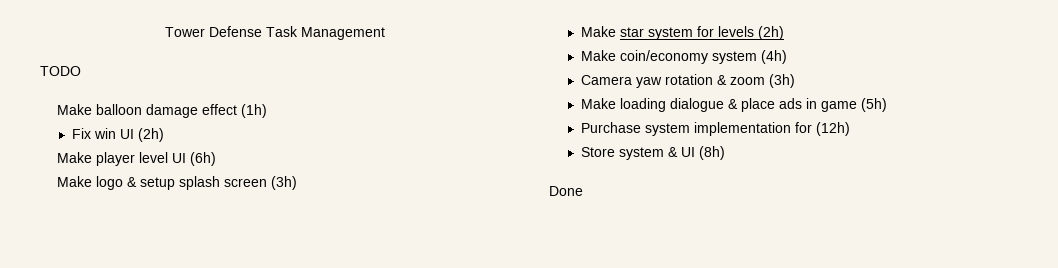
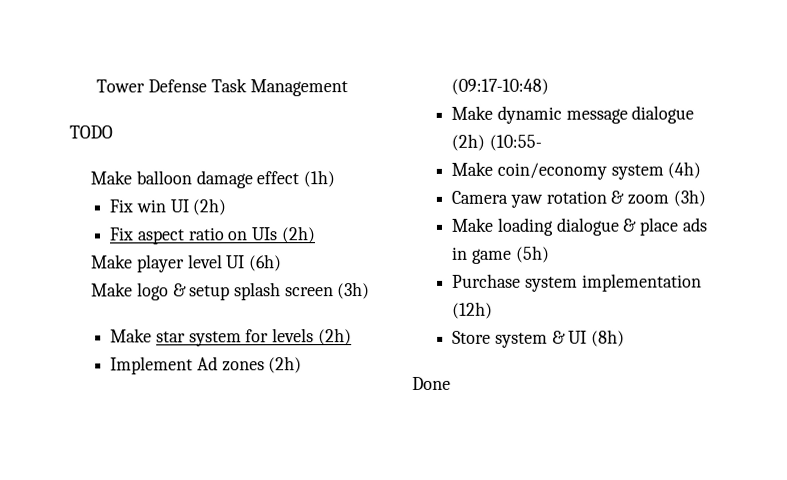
(164, 135) none -> [109,226,316,245] // Fix aspect ratio on UIs (2h)
(784, 33) none -> [110,356,303,375] [451,78,550,95] [451,105,695,124] [451,133,543,151] // Implement Ad zones (2h) (09:17-10:48) // Make dynamic message dialogue (2h) (10:55-
[794,122,812,133] for -> (702, 282) none

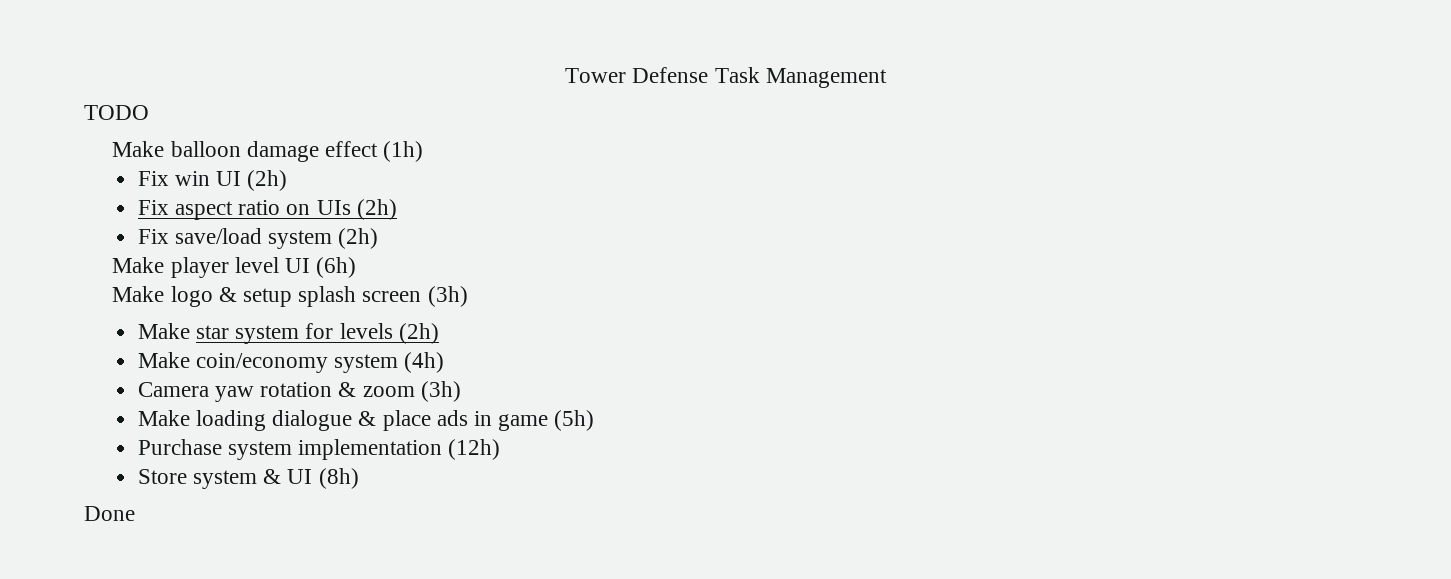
(316, 235) none -> [137,228,379,249] // Fix save/load system (2h)
[110,356,303,375] [451,78,550,95] [451,105,695,124] [451,133,543,151] // Implement Ad zones (2h) (09:17-10:48) // Make dynamic message dialogue (2h) (10:55- -> (439, 333) none

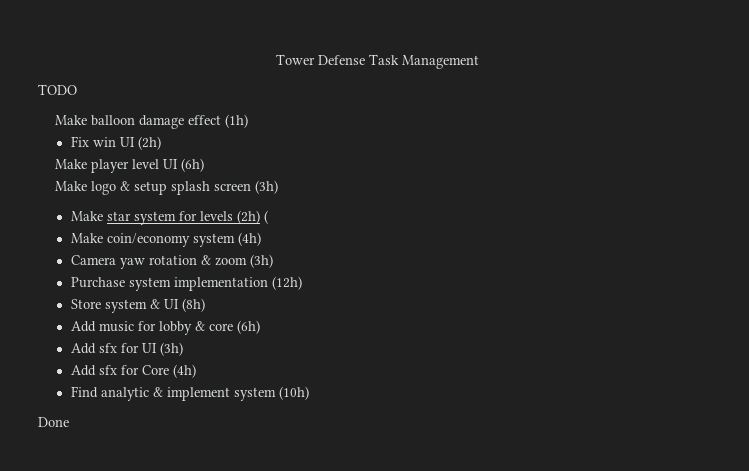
[137,199,397,220] [137,228,379,249] // Fix aspect ratio on UIs (2h) // Fix save/load system (2h) -> (161, 143) none
(439, 333) none -> [263,210,268,224] (
[137,410,595,431] // Make loading dialogue & place ads in game (5h) -> (273, 261) none
(359, 478) none -> [70,320,260,335] [70,342,183,356] [70,364,196,378] [70,386,309,401] // Add music for lobby & core (6h) // Add sfx for UI (3h) // Add sfx for Core (4h) // Find analytic & implement system (10h)

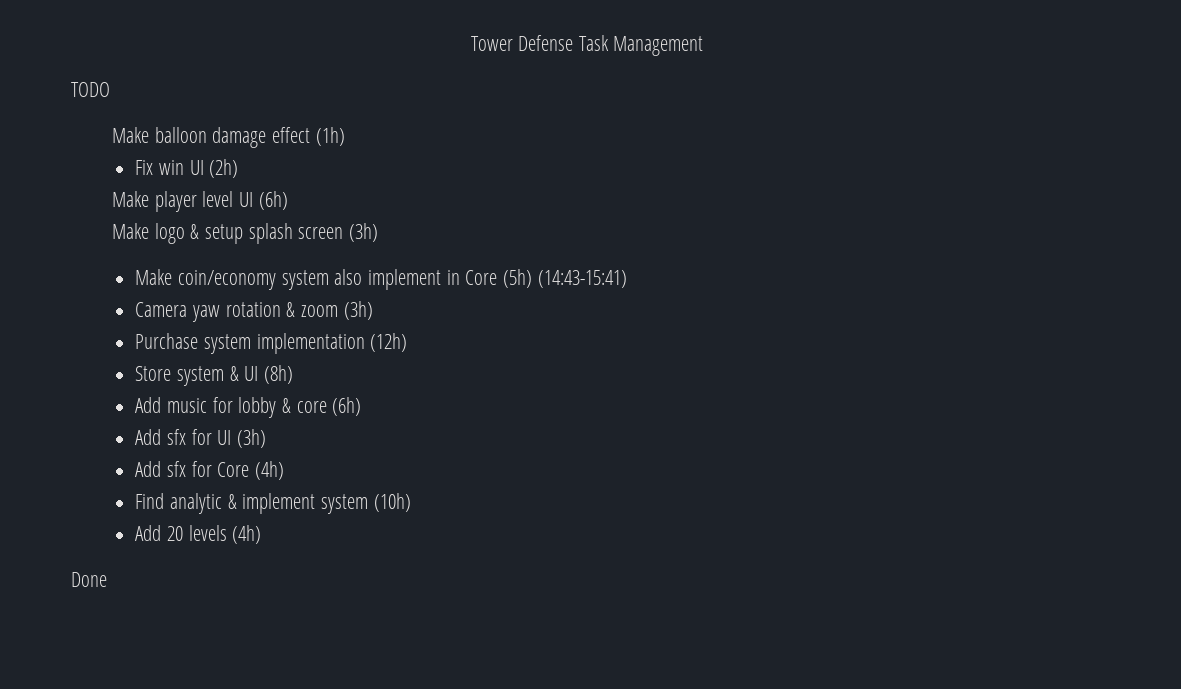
[106,210,268,225] [70,232,261,247] star system for levels (2h) ( // Make coin/economy system (4h) -> [177,269,627,290] coin/economy system also implement in Core (5h) (14:43-15:41)
(309, 393) none -> [135,525,262,544] // Add 20 levels (4h)

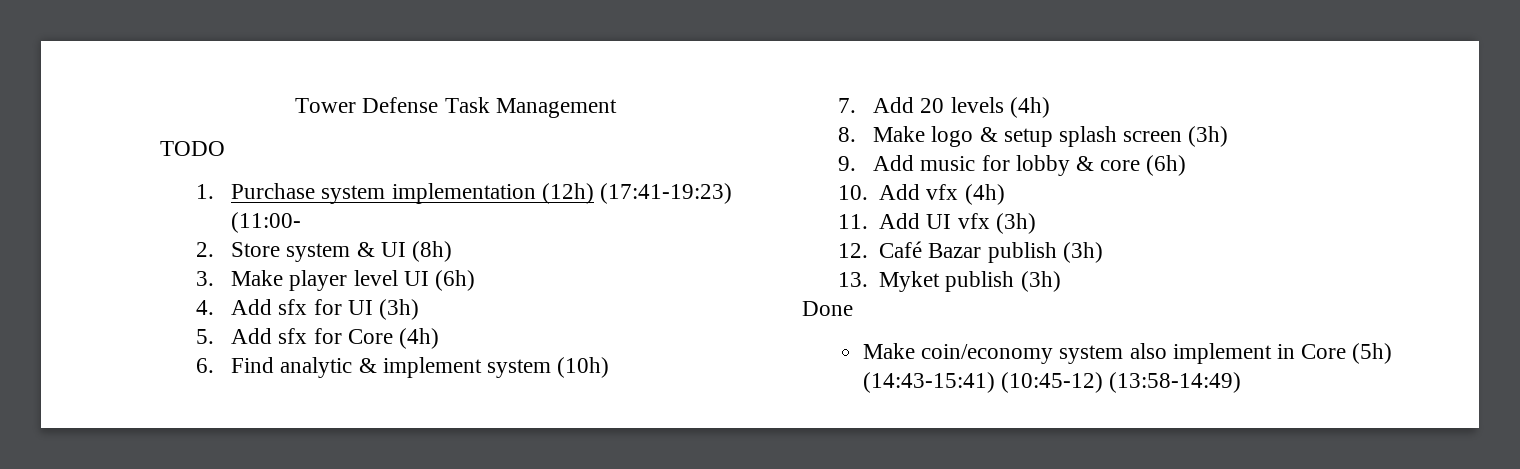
[112,127,345,148] [135,159,239,178] Make balloon damage effect (1h) // Fix win UI (2h) // -> [195,183,732,204] [231,212,302,233] [195,241,452,262] [195,271,214,286] 1. Purchase system implementation (12h) (17:41-19:23) (11:00- // 2. Store system & UI (8h) // 3.
(288, 200) none -> [195,299,419,320] [195,328,439,349] [195,357,610,378] [837,97,1050,118] [837,127,856,142] 4. Add sfx for UI (3h) // 5. Add sfx for Core (4h) // 6. Find analytic & implement system (10h) // 7. Add 20 levels (4h) // 8.
(379, 232) none -> [837,155,1187,176] [837,184,1005,205] [837,213,1036,234] [837,241,1103,263] [837,271,1061,292] [802,301,853,316] // 9. Add music for lobby & core (6h) // 10. Add vfx (4h) // 11. Add UI vfx (3h) // 12. Café Bazar publish (3h) // 13. Myket publish (3h) // Done
[135,301,373,322] [135,333,408,354] [135,365,293,386] [135,397,362,418] [135,429,266,448] [135,461,284,480] [135,493,411,514] [135,525,262,544] [71,572,107,587] // Camera yaw rotation & zoom (3h) // Purchase system implementation (12h) // Store system & UI (8h) // Add music for lobby & core (6h) // Add sfx for UI (3h) // Add sfx for Core (4h) // Find analytic & implement system (10h) // Add 20 levels (4h) // Done -> [1001,372,1242,393] (10:45-12) (13:58-14:49)

